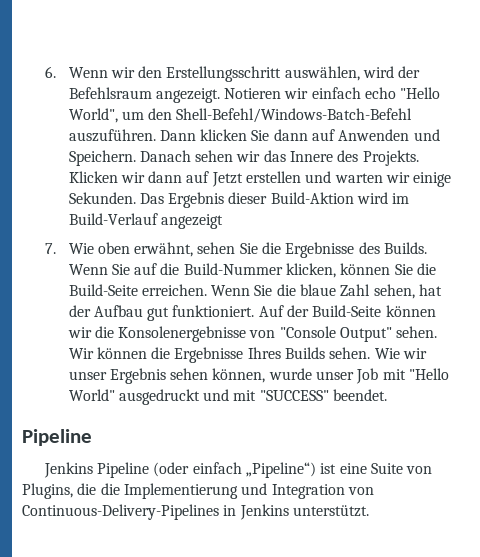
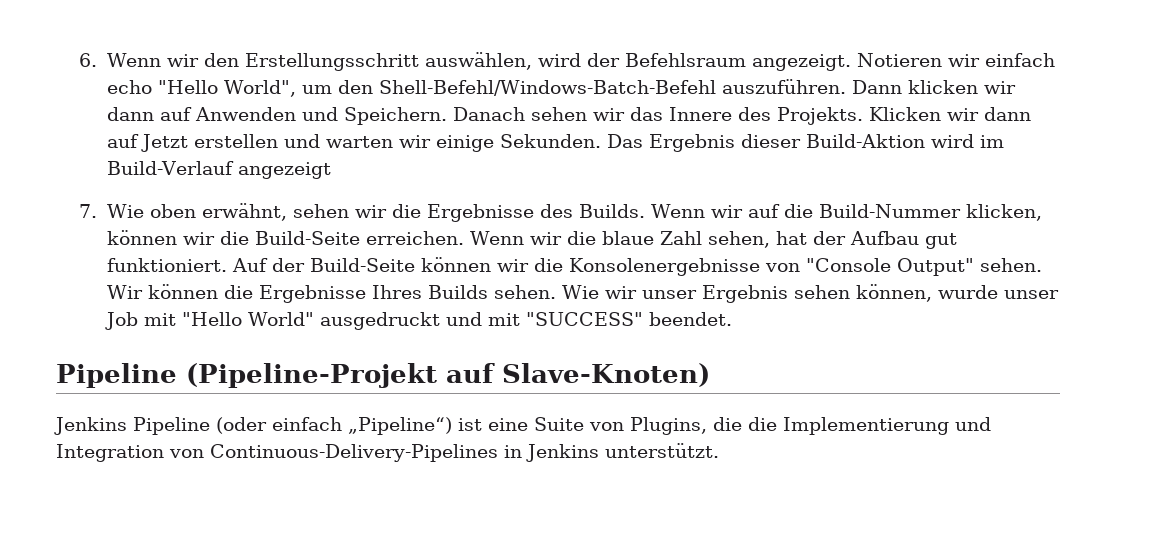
[251,130,270,141] Sie -> [984,81,1017,94] wir
[239,243,258,254] Sie -> [354,205,387,218] wir
[111,264,130,275] Sie -> [711,205,744,218] wir
[394,264,413,275] Sie -> [182,232,215,245] wir
[254,285,273,296] Sie -> [530,232,563,245] wir
(92, 437) none -> [186,363,710,388] (Pipeline-Projekt auf Slave-Knoten)

